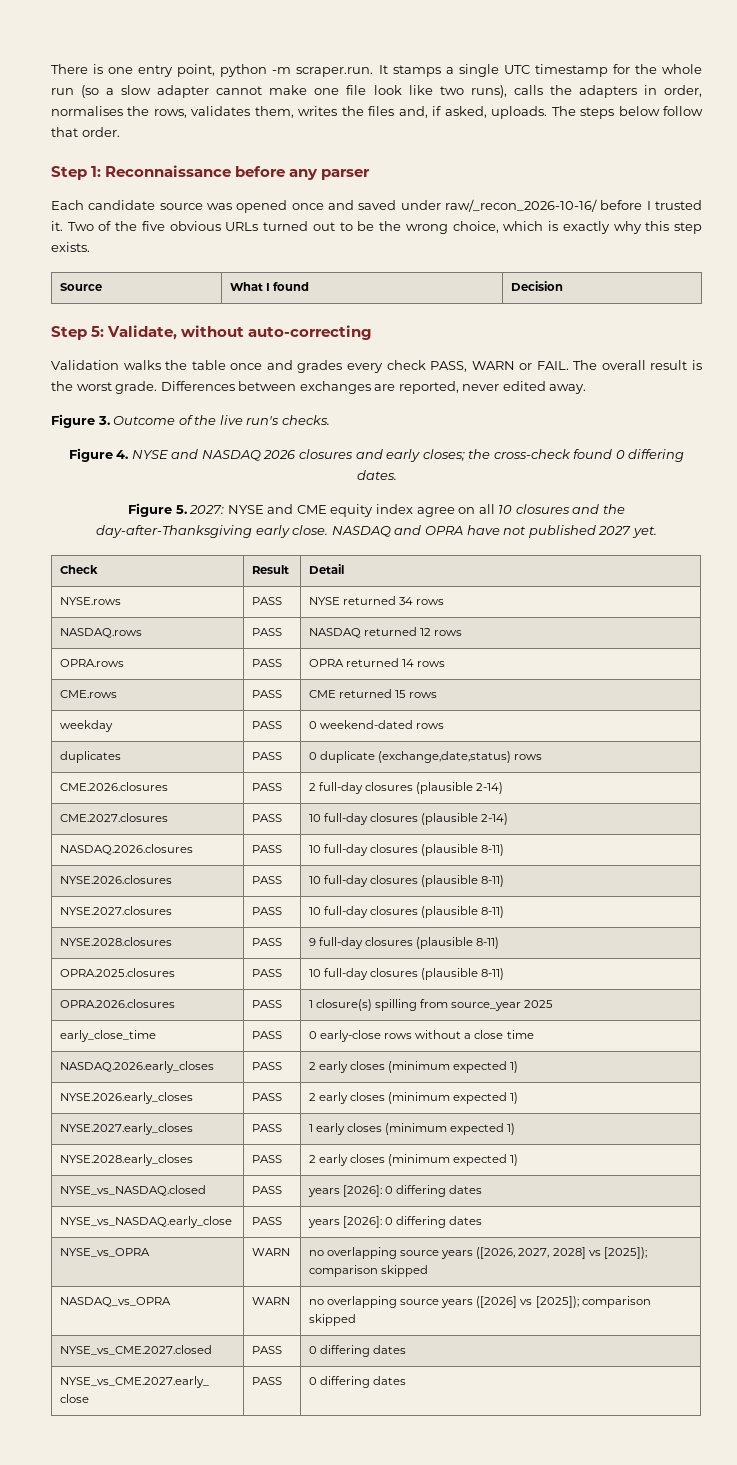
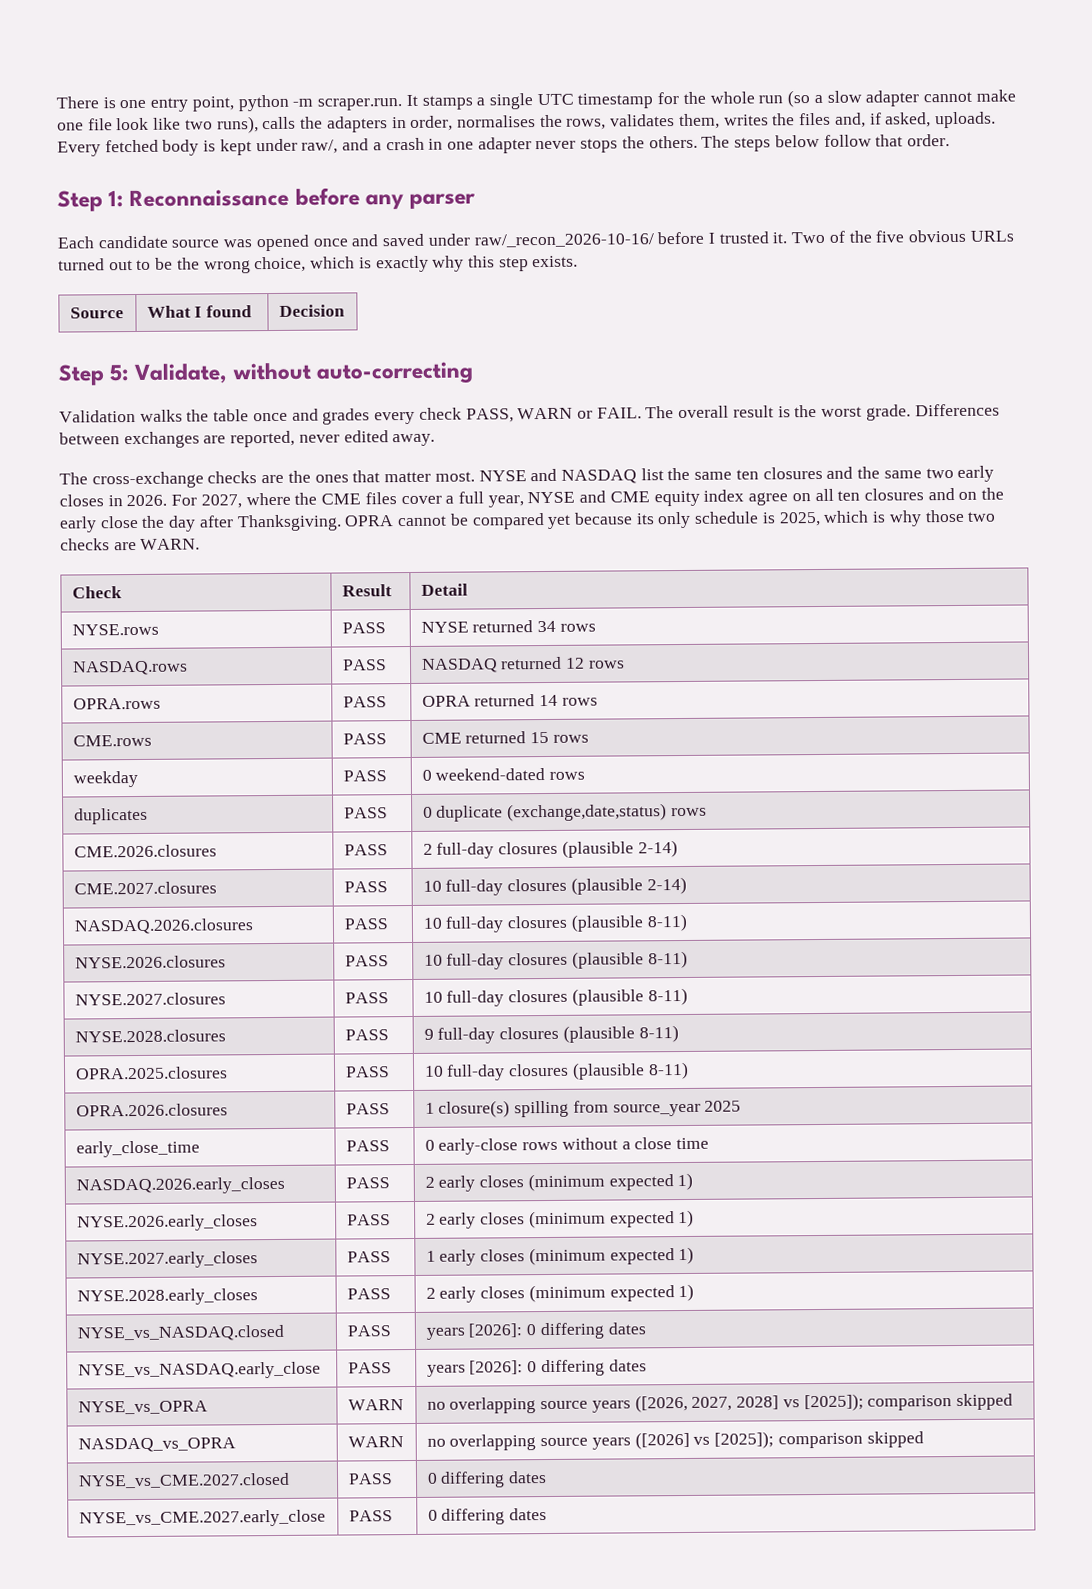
(548, 112) none -> [57,135,698,157] Every fetched body is kept under raw/, and a crash in one adapter never stops the others.
[51,414,330,428] [68,448,685,462] [356,470,397,480] [128,503,225,517] Figure 3. Outcome of the live run's checks. // Figure 4. NYSE and NASDAQ 2026 closures and early closes; the cross-check found 0 differing dates. // Figure 5. 2027: -> [59,465,995,489] [59,491,524,509] The cross-exchange checks are the ones that matter most. NYSE and NASDAQ list the same ten closures and the same two early closes in 2026. For 2027, where the CME files cover a full year,
[498,504,625,514] [96,525,657,538] 10 closures and the day-after-Thanksgiving early close. NASDAQ and OPRA have not published 2027 yet. -> [837,487,1005,501] [59,509,997,533] [60,538,201,551] ten closures and on the early close the day after Thanksgiving. OPRA cannot be compared yet because its only schedule is 2025, which is why those two checks are WARN.

